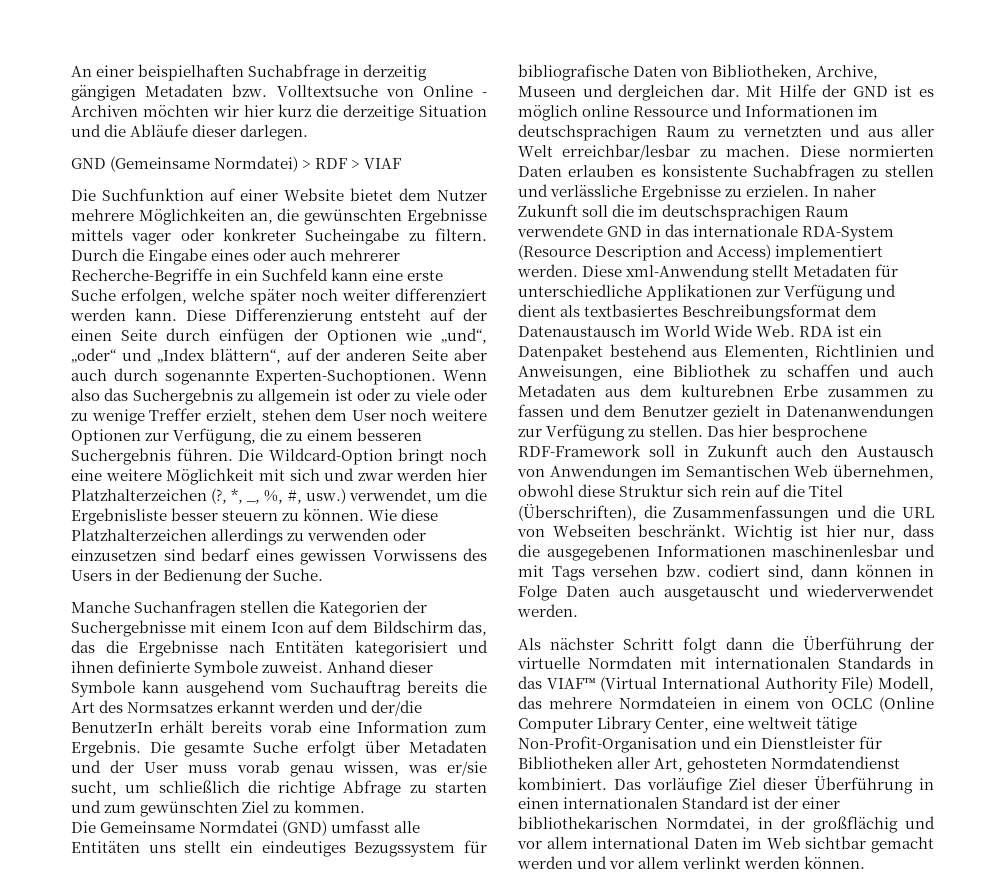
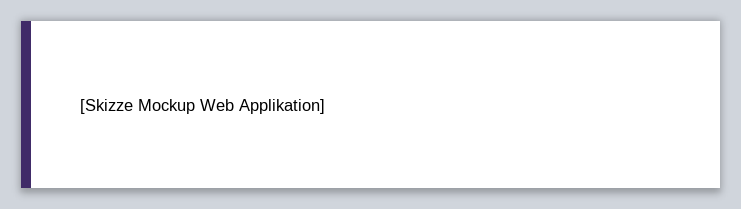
[71,64,428,81] [71,84,488,101] [71,104,488,121] [71,124,309,141] [71,156,402,172] [71,188,487,201] [71,208,488,225] [71,228,487,245] [71,248,401,265] [71,268,444,285] [71,288,488,305] [70,308,487,325] [71,328,488,345] [71,348,487,364] [71,368,487,385] [71,388,487,405] [71,408,487,425] [71,428,423,445] [71,448,487,465] [71,468,487,485] [71,488,487,504] [71,508,439,525] [71,528,427,545] [71,548,487,565] [71,568,324,585] [71,600,428,617] [71,620,487,637] [71,640,488,657] [71,660,434,677] [71,680,487,697] [71,700,423,716] [71,720,488,733] [71,740,487,757] [71,760,487,777] [71,780,487,797] [71,800,366,817] [71,820,421,836] [71,840,487,857] [518,64,879,81] [518,84,934,101] [518,104,879,121] [518,124,934,141] [518,144,934,160] [518,164,934,181] [518,184,877,201] [518,204,850,221] [517,224,895,241] [518,244,884,261] [517,264,899,281] [518,284,897,301] [518,304,878,321] [518,324,883,337] [518,344,935,361] [518,364,934,381] [518,384,934,397] [518,404,934,421] [518,424,868,441] [518,444,934,457] [517,464,934,481] [518,484,844,497] [518,504,934,522] [517,524,934,541] [518,544,935,561] [518,564,934,581] [518,584,934,601] [517,604,578,617] [518,636,934,654] [517,656,934,669] [518,676,935,693] [518,696,935,712] [518,716,858,733] [518,736,883,753] [518,756,901,773] [518,776,934,794] [518,796,841,809] [518,816,935,833] [517,836,934,853] [517,856,866,869] An einer beispielhaften Suchabfrage in derzeitig gängigen Metadaten bzw. Volltextsuche von Online - Archiven möchten wir hier kurz die derzeitige Situation und die Abläufe dieser darlegen. // GND (Gemeinsame Normdatei) > RDF > VIAF // Die Suchfunktion auf einer Website bietet dem Nutzer mehrere Möglichkeiten an, die gewünschten Ergebnisse mittels vager oder konkreter Sucheingabe zu filtern. Durch die Eingabe eines oder auch mehrerer Recherche-Begriffe in ein Suchfeld kann eine erste Suche erfolgen, welche später noch weiter differenziert werden kann. Diese Differenzierung entsteht auf der einen Seite durch einfügen der Optionen wie „und“, „oder“ und „Index blättern“, auf der anderen Seite aber auch durch sogenannte Experten-Suchoptionen. Wenn also das Suchergebnis zu allgemein ist oder zu viele oder zu wenige Treffer erzielt, stehen dem User noch weitere Optionen zur Verfügung, die zu einem besseren Suchergebnis führen. Die Wildcard-Option bringt noch eine weitere Möglichkeit mit sich und zwar werden hier Platzhalterzeichen (?, *, _, %, #, usw.) verwendet, um die Ergebnisliste besser steuern zu können. Wie diese Platzhalterzeichen allerdings zu verwenden oder einzusetzen sind bedarf eines gewissen Vorwissens des Users in der Bedienung der Suche. // Manche Suchanfragen stellen die Kategorien der Suchergebnisse mit einem Icon auf dem Bildschirm das, das die Ergebnisse nach Entitäten kategorisiert und ihnen definierte Symbole zuweist. Anhand dieser Symbole kann ausgehend vom Suchauftrag bereits die Art des Normsatzes erkannt werden und der/die BenutzerIn erhält bereits vorab eine Information zum Ergebnis. Die gesamte Suche erfolgt über Metadaten und der User muss vorab genau wissen, was er/sie sucht, um schließlich die richtige Abfrage zu starten und zum gewünschten Ziel zu kommen. // Die Gemeinsame Normdatei (GND) umfasst alle Entitäten uns stellt ein eindeutiges Bezugssystem für bibliografische Daten von Bibliotheken, Archive, Museen und dergleichen dar. Mit Hilfe der GND ist es möglich online Ressource und Informationen im deutschsprachigen Raum zu vernetzten und aus aller Welt erreichbar/lesbar zu machen. Diese normierten Daten erlauben es konsistente Suchabfragen zu stellen und verlässliche Ergebnisse zu erzielen. In naher Zukunft soll die im deutschsprachigen Raum verwendete GND in das internationale RDA-System (Resource Description and Access) implementiert werden. Diese xml-Anwendung stellt Metadaten für unterschiedliche Applikationen zur Verfügung und dient als textbasiertes Beschreibungsformat dem Datenaustausch im World Wide Web. RDA ist ein Datenpaket bestehend aus Elementen, Richtlinien und Anweisungen, eine Bibliothek zu schaffen und auch Metadaten aus dem kulturebnen Erbe zusammen zu fassen und dem Benutzer gezielt in Datenanwendungen zur Verfügung zu stellen. Das hier besprochene RDF-Framework soll in Zukunft auch den Austausch von Anwendungen im Semantischen Web übernehmen, obwohl diese Struktur sich rein auf die Titel (Überschriften), die Zusammenfassungen und die URL von Webseiten beschränkt. Wichtig ist hier nur, dass die ausgegebenen Informationen maschinenlesbar und mit Tags versehen bzw. codiert sind, dann können in Folge Daten auch ausgetauscht und wiederverwendet werden. // Als nächster Schritt folgt dann die Überführung der virtuelle Normdaten mit internationalen Standards in das VIAF™ (Virtual International Authority File) Modell, das mehrere Normdateien in einem von OCLC (Online Computer Library Center, eine weltweit tätige Non-Profit-Organisation und ein Dienstleister für Bibliotheken aller Art, gehosteten Normdatendienst kombiniert. Das vorläufige Ziel dieser Überführung in einen internationalen Standard ist der einer bibliothekarischen Normdatei, in der großflächig und vor allem international Daten im Web sichtbar gemacht werden und vor allem verlinkt werden können. -> [80,99,325,114] [Skizze Mockup Web Applikation]

